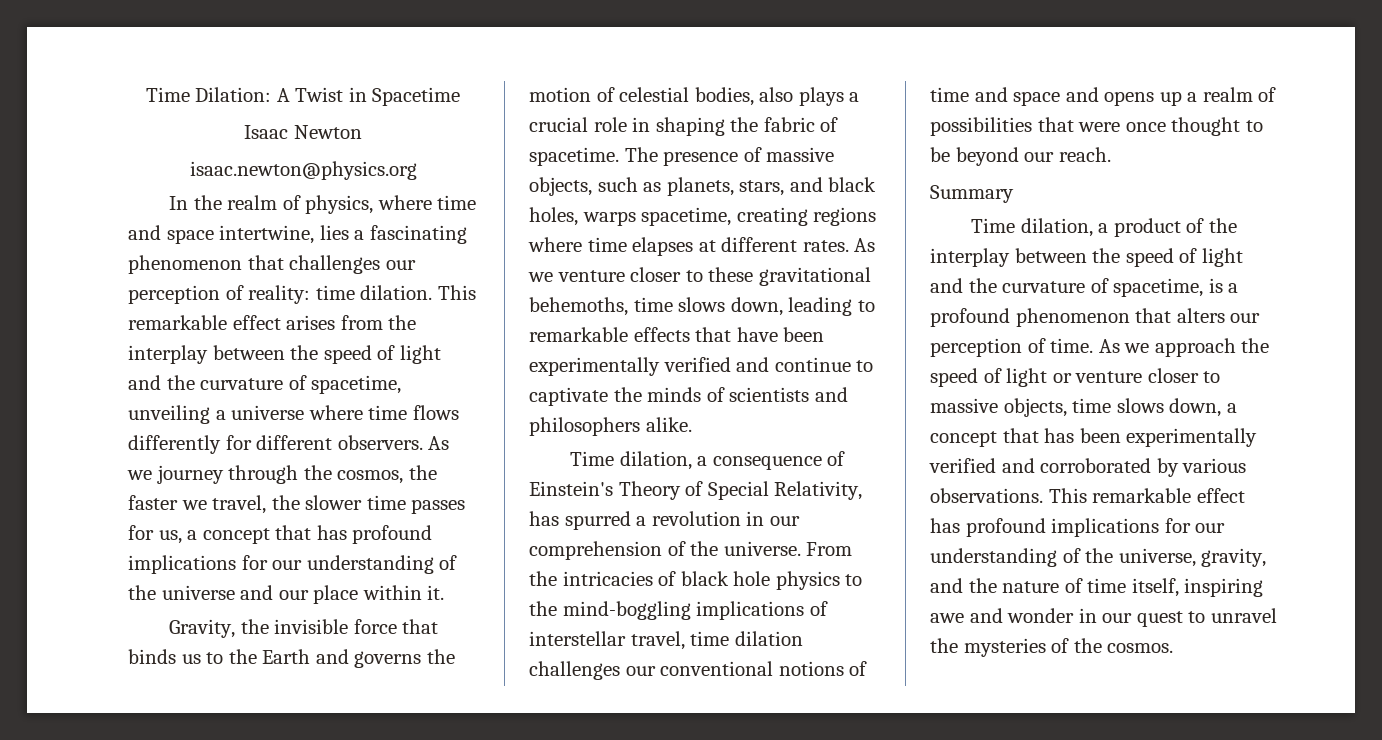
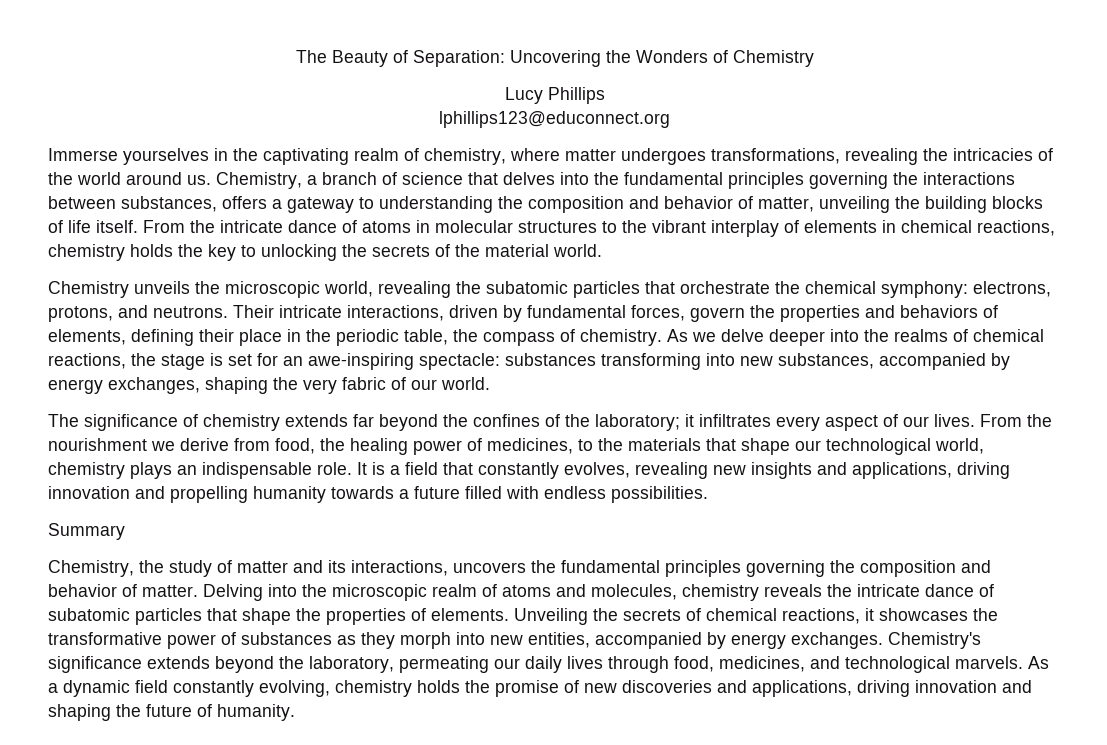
[145,87,461,106] [244,125,362,139] [189,161,417,180] [169,195,477,214] [128,225,467,244] [128,255,416,274] [128,285,476,304] [128,315,417,330] [128,345,441,364] [128,375,402,394] [128,405,459,424] [128,435,450,454] [127,465,437,484] [128,495,466,514] [128,525,433,544] [128,555,458,574] [128,585,445,604] [169,619,439,638] [128,649,455,668] [529,87,860,106] [529,117,839,136] [529,147,835,166] [529,177,877,196] [529,207,877,226] [528,237,876,256] [528,267,871,286] [529,297,875,316] [529,327,825,342] [529,357,874,376] [529,387,848,406] [529,417,692,436] [570,451,846,470] [529,481,863,500] [529,511,800,530] [529,541,853,560] [529,571,863,590] [529,601,828,620] [529,631,803,650] [529,661,868,680] [930,87,1277,106] [930,117,1263,136] [930,147,1111,166] [930,185,1014,203] [971,218,1237,237] [930,248,1243,267] [930,278,1239,297] [930,308,1261,327] [930,338,1270,357] [930,368,1221,387] [930,398,1237,417] [930,428,1258,447] [929,458,1247,477] [930,488,1245,503] [930,518,1226,537] [930,548,1267,567] [930,578,1264,597] [930,608,1277,627] [930,638,1174,657] Time Dilation: A Twist in Spacetime // Isaac Newton // isaac.newton@physics.org // In the realm of physics, where time and space intertwine, lies a fascinating phenomenon that challenges our perception of reality: time dilation. This remarkable effect arises from the interplay between the speed of light and the curvature of spacetime, unveiling a universe where time flows differently for different observers. As we journey through the cosmos, the faster we travel, the slower time passes for us, a concept that has profound implications for our understanding of the universe and our place within it. // Gravity, the invisible force that binds us to the Earth and governs the motion of celestial bodies, also plays a crucial role in shaping the fabric of spacetime. The presence of massive objects, such as planets, stars, and black holes, warps spacetime, creating regions where time elapses at different rates. As we venture closer to these gravitational behemoths, time slows down, leading to remarkable effects that have been experimentally verified and continue to captivate the minds of scientists and philosophers alike. // Time dilation, a consequence of Einstein's Theory of Special Relativity, has spurred a revolution in our comprehension of the universe. From the intricacies of black hole physics to the mind-boggling implications of interstellar travel, time dilation challenges our conventional notions of time and space and opens up a realm of possibilities that were once thought to be beyond our reach. // Summary // Time dilation, a product of the interplay between the speed of light and the curvature of spacetime, is a profound phenomenon that alters our perception of time. As we approach the speed of light or venture closer to massive objects, time slows down, a concept that has been experimentally verified and corroborated by various observations. This remarkable effect has profound implications for our understanding of the universe, gravity, and the nature of time itself, inspiring awe and wonder in our quest to unravel the mysteries of the cosmos. -> [295,50,814,67] [504,87,605,104] [439,111,670,128] [48,148,1053,165] [48,172,1015,189] [48,196,1043,213] [48,220,1055,237] [48,244,602,261] [48,281,1051,298] [48,305,998,322] [48,329,1044,346] [48,353,1010,370] [48,377,490,394] [48,414,1052,431] [48,438,984,455] [48,462,1010,479] [48,486,708,503] [48,523,125,540] [48,560,991,577] [48,584,994,601] [48,608,998,625] [48,632,981,649] [48,656,1049,673] [48,680,1032,697] [48,704,295,721] The Beauty of Separation: Uncovering the Wonders of Chemistry // Lucy Phillips // lphillips123@educonnect.org // Immerse yourselves in the captivating realm of chemistry, where matter undergoes transformations, revealing the intricacies of the world around us. Chemistry, a branch of science that delves into the fundamental principles governing the interactions between substances, offers a gateway to understanding the composition and behavior of matter, unveiling the building blocks of life itself. From the intricate dance of atoms in molecular structures to the vibrant interplay of elements in chemical reactions, chemistry holds the key to unlocking the secrets of the material world. // Chemistry unveils the microscopic world, revealing the subatomic particles that orchestrate the chemical symphony: electrons, protons, and neutrons. Their intricate interactions, driven by fundamental forces, govern the properties and behaviors of elements, defining their place in the periodic table, the compass of chemistry. As we delve deeper into the realms of chemical reactions, the stage is set for an awe-inspiring spectacle: substances transforming into new substances, accompanied by energy exchanges, shaping the very fabric of our world. // The significance of chemistry extends far beyond the confines of the laboratory; it infiltrates every aspect of our lives. From the nourishment we derive from food, the healing power of medicines, to the materials that shape our technological world, chemistry plays an indispensable role. It is a field that constantly evolves, revealing new insights and applications, driving innovation and propelling humanity towards a future filled with endless possibilities. // Summary // Chemistry, the study of matter and its interactions, uncovers the fundamental principles governing the composition and behavior of matter. Delving into the microscopic realm of atoms and molecules, chemistry reveals the intricate dance of subatomic particles that shape the properties of elements. Unveiling the secrets of chemical reactions, it showcases the transformative power of substances as they morph into new entities, accompanied by energy exchanges. Chemistry's significance extends beyond the laboratory, permeating our daily lives through food, medicines, and technological marvels. As a dynamic field constantly evolving, chemistry holds the promise of new discoveries and applications, driving innovation and shaping the future of humanity.

